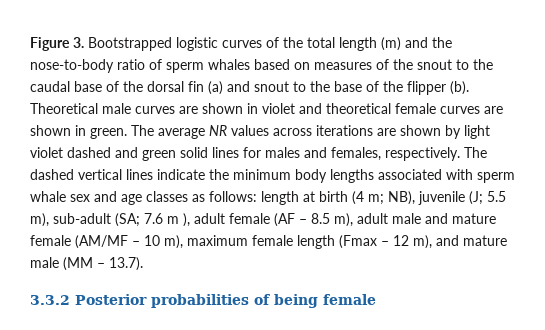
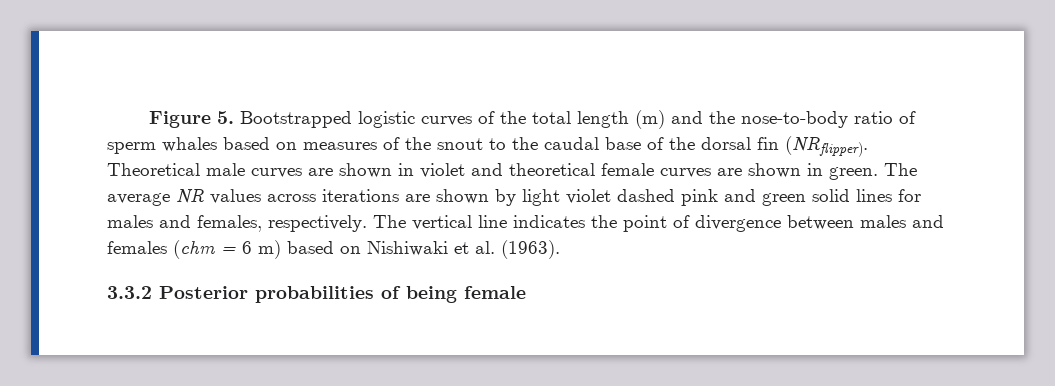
[73,37,84,48] 3. -> [216,111,234,124] 5.
[208,81,469,95] (a) and snout to the base of the flipper (b). -> [785,136,868,157] (NRflipper).
(111, 152) none -> [681,189,718,206] pink
[30,169,515,183] [30,191,506,205] [30,213,496,227] [30,235,507,249] [30,257,143,271] dashed vertical lines indicate the minimum body lengths associated with sperm whale sex and age classes as follows: length at birth (4 m; NB), juvenile (J; 5.5 m), sub-adult (SA; 7.6 m ), adult female (AF – 8.5 m), adult male and mature female (AM/MF – 10 m), maximum female length (Fmax – 12 m), and mature male (MM – 13.7). -> [412,215,944,232] [107,240,560,259] vertical line indicates the point of divergence between males and females (chm = 6 m) based on Nishiwaki et al. (1963).

